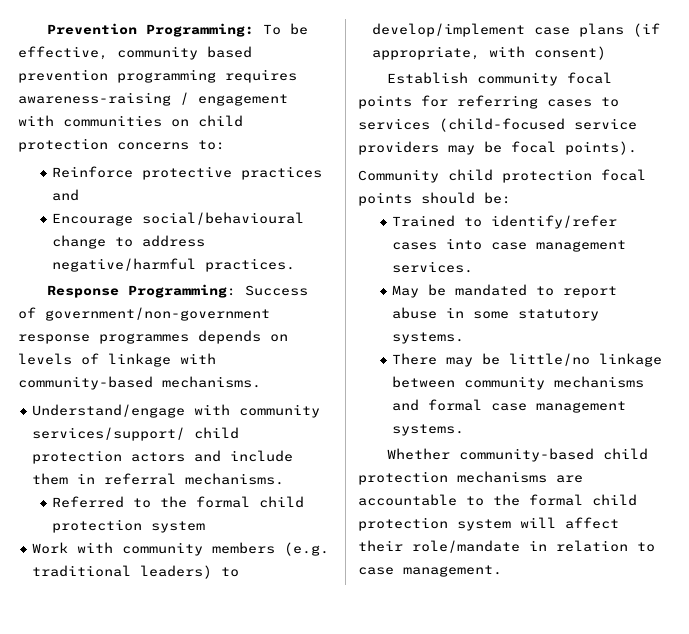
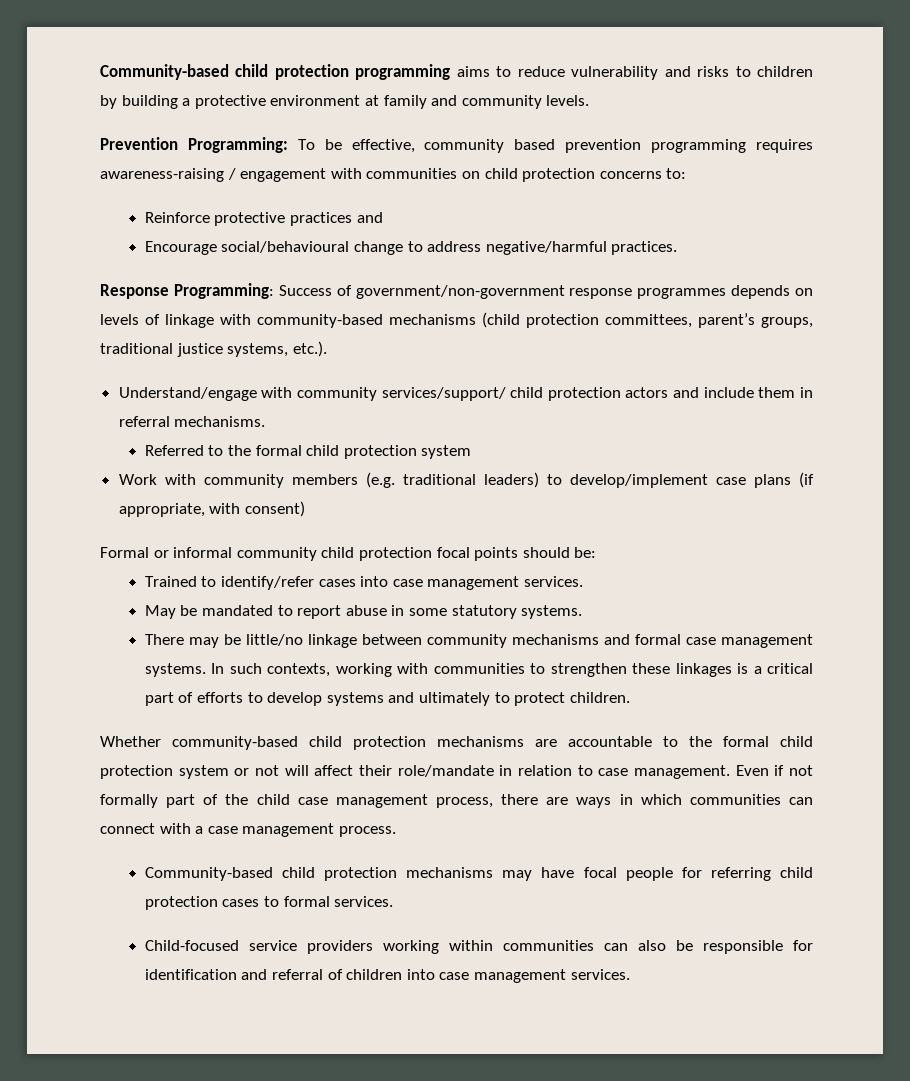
(46, 29) none -> [100,64,813,80] [100,95,590,109] Community-based child protection programming aims to reduce vulnerability and risks to children by building a protective environment at family and community levels. //
[162,376,261,388] mechanisms. -> [389,312,813,328] [100,341,327,357] mechanisms (child protection committees, parent’s groups, traditional justice systems, etc.).
[386,72,612,86] [358,95,619,109] [358,118,637,132] [358,141,637,155] [358,169,439,183] Establish community focal points for referring cases to services (child-focused service providers may be focal points). // Community -> [100,547,317,561] Formal or informal community
(465, 430) none -> [211,663,814,677] [144,692,630,706] In such contexts, working with communities to strengthen these linkages is a critical part of efforts to develop systems and ultimately to protect children.
(511, 525) none -> [234,765,279,776] or not
(502, 571) none -> [735,765,813,776] [100,794,813,808] [100,823,396,837] [144,867,814,881] [144,896,394,910] [144,940,813,954] [144,969,630,983] Even if not formally part of the child case management process, there are ways in which communities can connect with a case management process. // Community-based child protection mechanisms may have focal people for referring child protection cases to formal services. // Child-focused service providers working within communities can also be responsible for identification and referral of children into case management services.

